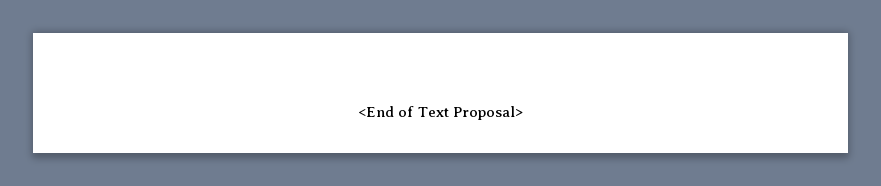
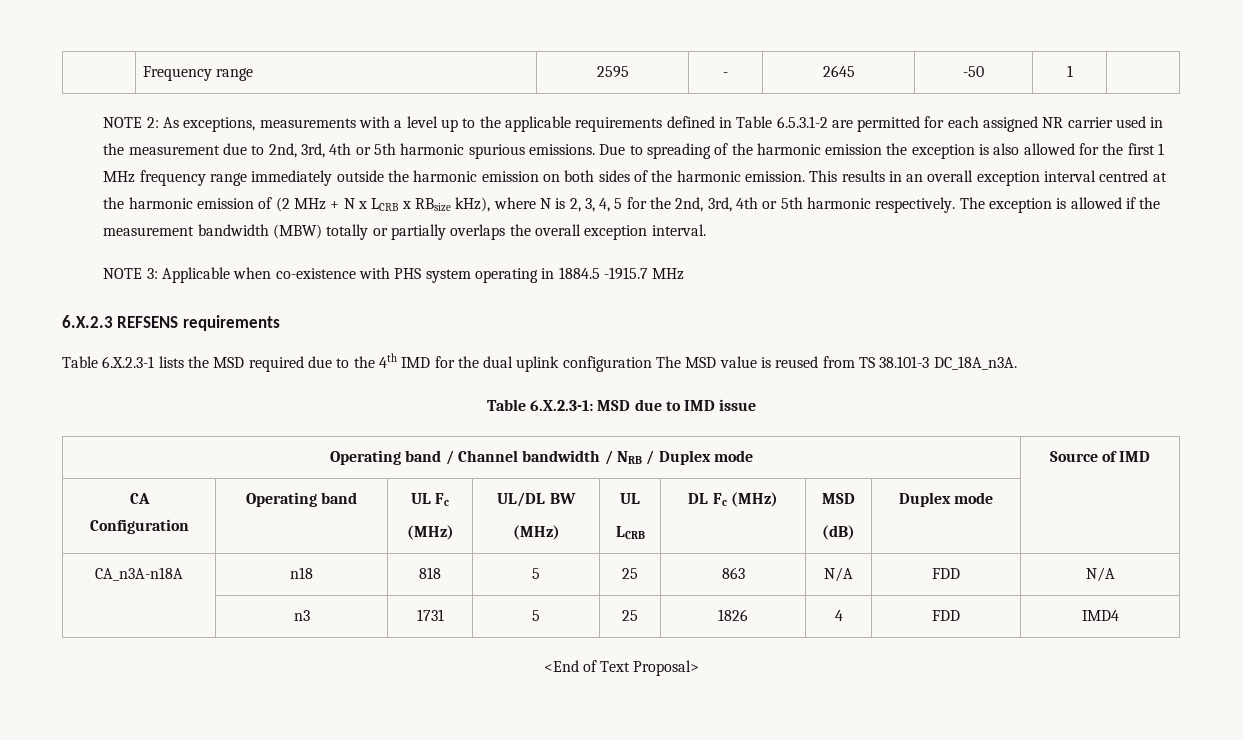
(358, 111) none -> [142,66,254,81] [596,66,629,78] [723,72,728,77] [822,65,855,77] [963,66,984,77] [1066,65,1073,77] [103,116,1164,132] [103,143,1165,159] [103,170,1167,186] [103,197,1161,213] [103,224,706,240] [103,267,685,283] [62,315,280,331] [62,353,1017,372] [486,399,757,411] [330,450,753,465] [1049,451,1151,462] [129,493,150,504] [89,519,189,534] [245,492,358,507] [410,493,450,506] [406,525,454,540] [497,492,576,507] [512,525,560,540] [620,493,640,504] [615,526,645,539] [688,492,778,507] [822,493,855,504] [822,525,855,540] [898,492,994,507] [95,567,183,581] [290,567,313,579] [419,567,441,579] [532,568,540,579] [622,568,638,579] [721,567,745,579] [824,567,853,582] [932,568,960,579] [1085,567,1115,582] [293,610,310,621] [416,609,444,621] [532,610,540,621] [622,610,638,621] [718,609,748,621] [834,610,843,621] [932,610,960,621] [1081,610,1119,621] | Frequency range | 2595 | - | 2645 | -50 | 1 | // NOTE 2: As exceptions, measurements with a level up to the applicable requirements defined in Table 6.5.3.1-2 are permitted for each assigned NR carrier used in the measurement due to 2nd, 3rd, 4th or 5th harmonic spurious emissions. Due to spreading of the harmonic emission the exception is also allowed for the first 1 MHz frequency range immediately outside the harmonic emission on both sides of the harmonic emission. This results in an overall exception interval centred at the harmonic emission of (2 MHz + N x LCRB x RBsize kHz), where N is 2, 3, 4, 5 for the 2nd, 3rd, 4th or 5th harmonic respectively. The exception is allowed if the measurement bandwidth (MBW) totally or partially overlaps the overall exception interval. // NOTE 3: Applicable when co-existence with PHS system operating in 1884.5 -1915.7 MHz // 6.X.2.3 REFSENS requirements // Table 6.X.2.3-1 lists the MSD required due to the 4th IMD for the dual uplink configuration The MSD value is reused from TS 38.101-3 DC_18A_n3A. // Table 6.X.2.3-1: MSD due to IMD issue // Operating band / Channel bandwidth / NRB / Duplex mode | Source of IMD // CA // Configuration | Operating band | UL Fc // (MHz) | UL/DL BW // (MHz) | UL // LCRB | DL Fc (MHz) | MSD // (dB) | Duplex mode | // CA_n3A-n18A | n18 | 818 | 5 | 25 | 863 | N/A | FDD | N/A // | n3 | 1731 | 5 | 25 | 1826 | 4 | FDD | IMD4 //

